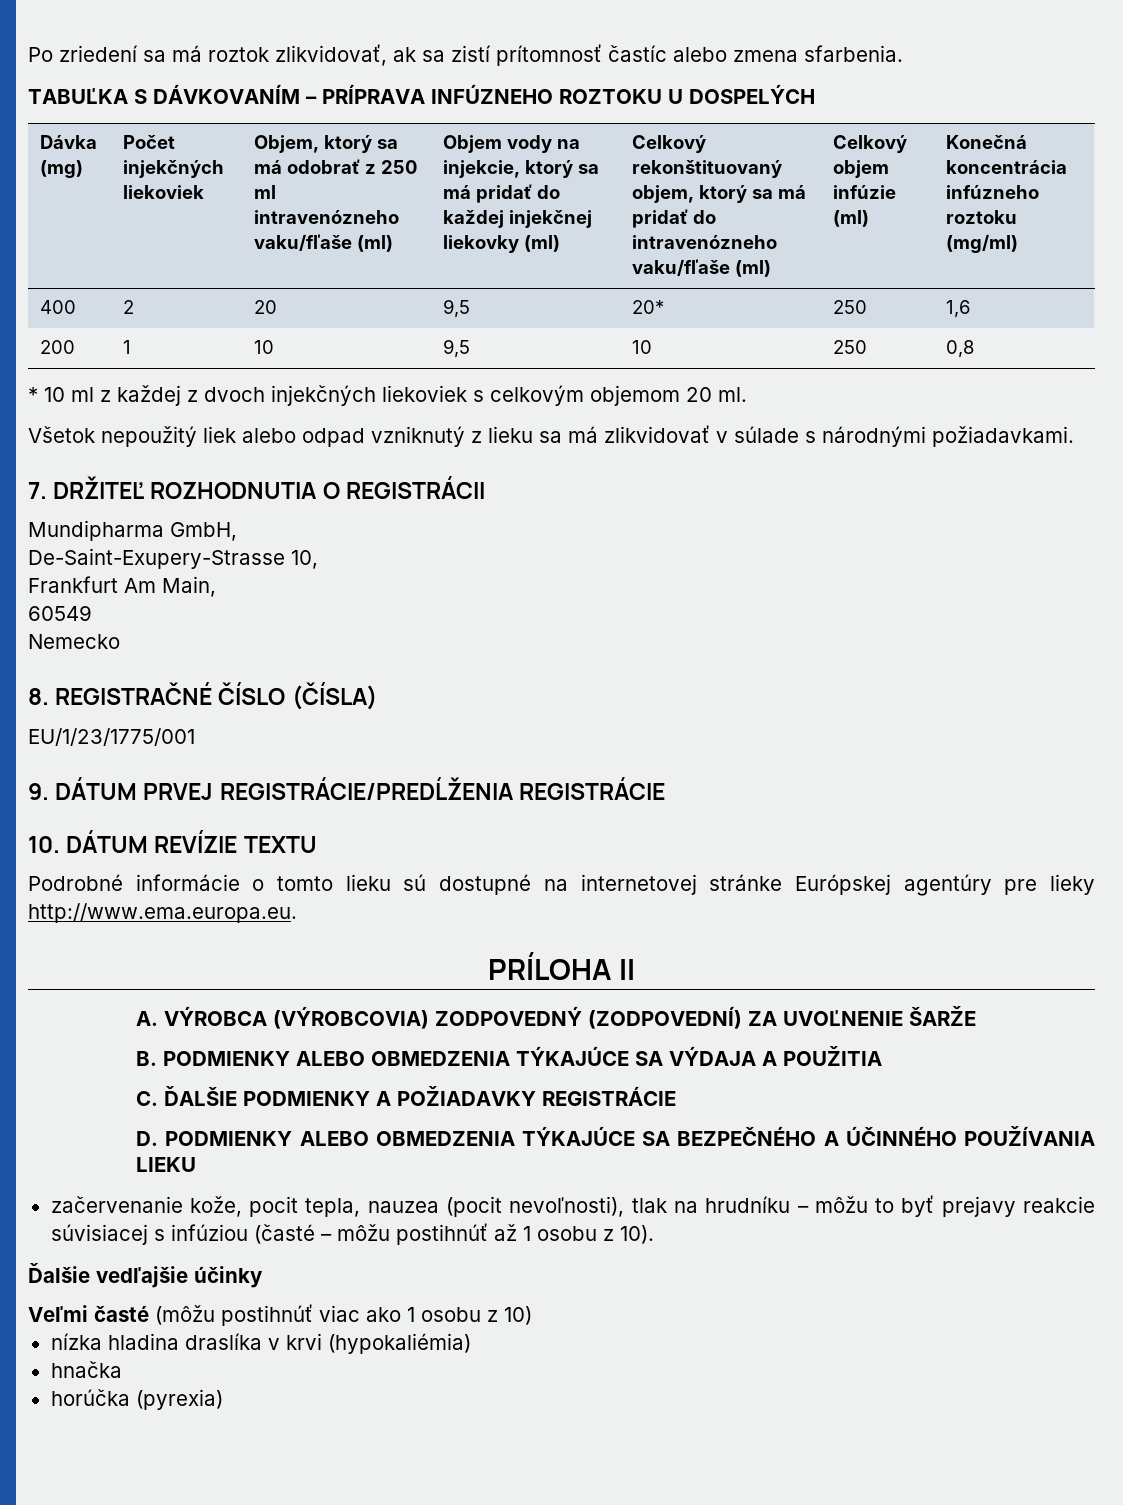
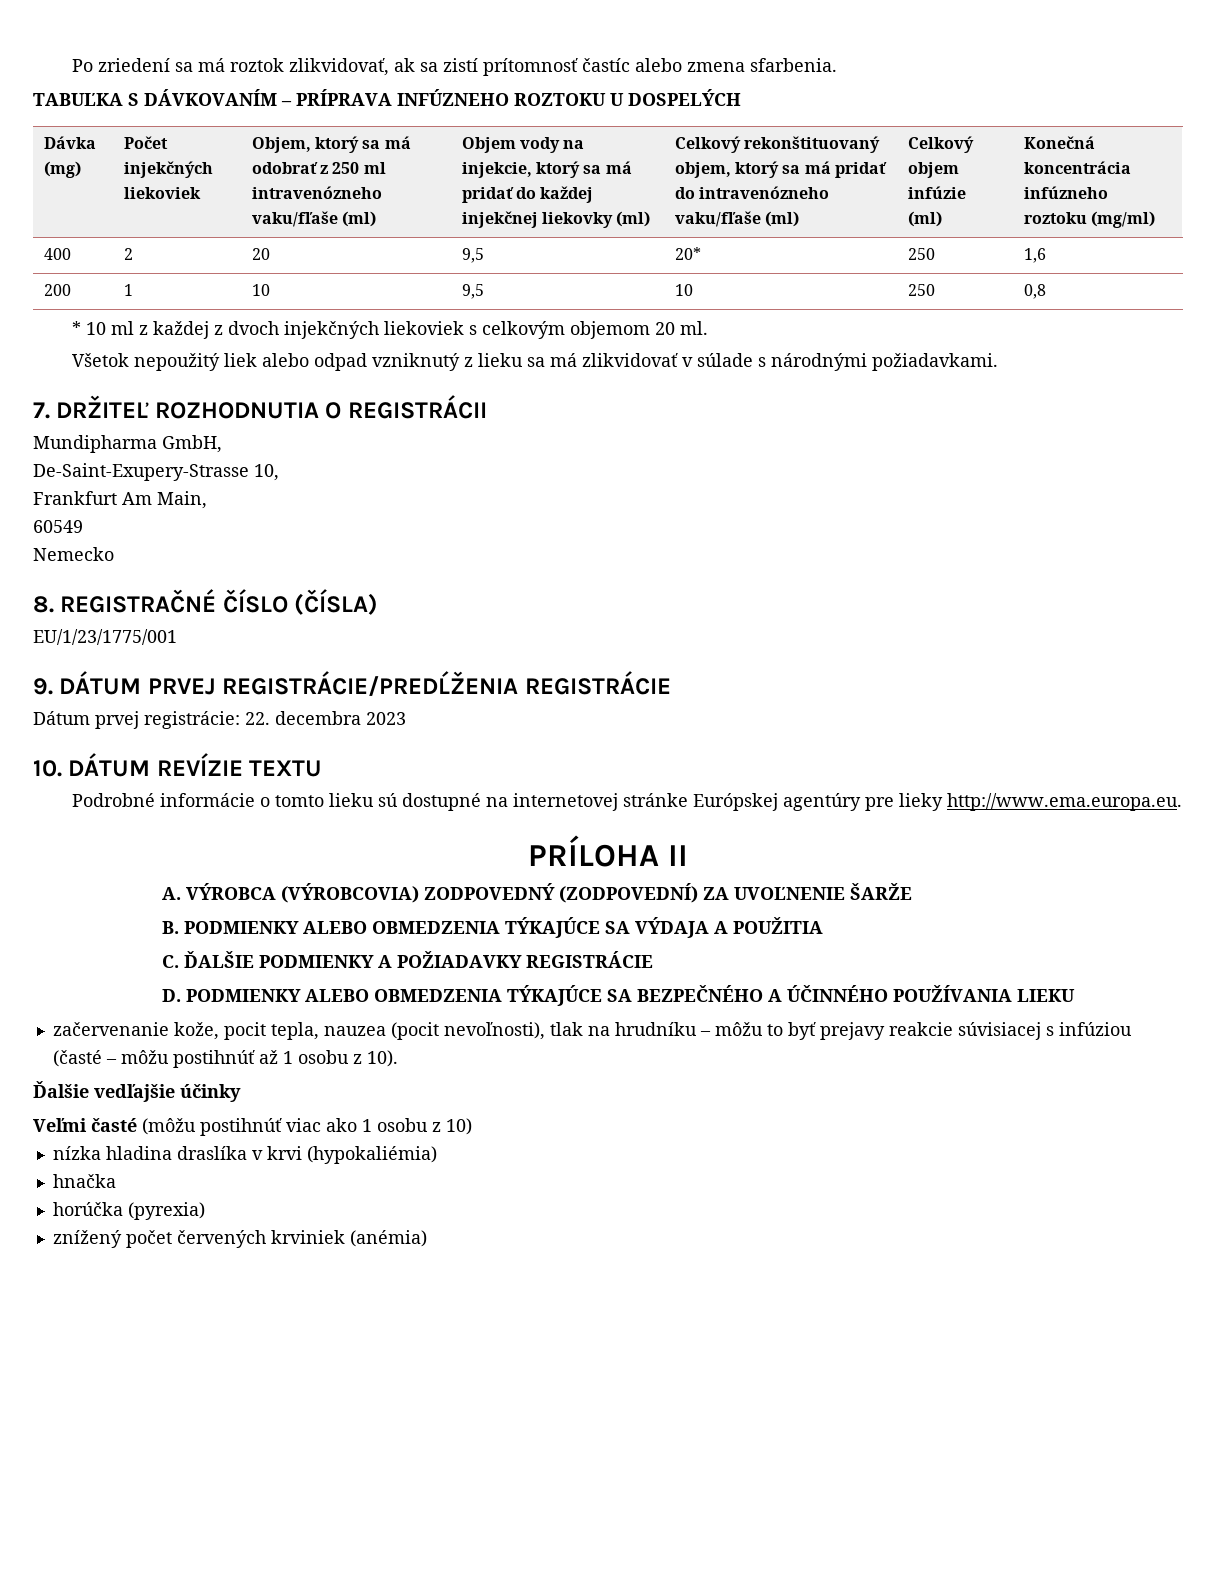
(665, 788) none -> [33,711,406,729] // Dátum prvej registrácie: 22. decembra 2023
(223, 1399) none -> [52,1230,427,1248] // znížený počet červených krviniek (anémia)

